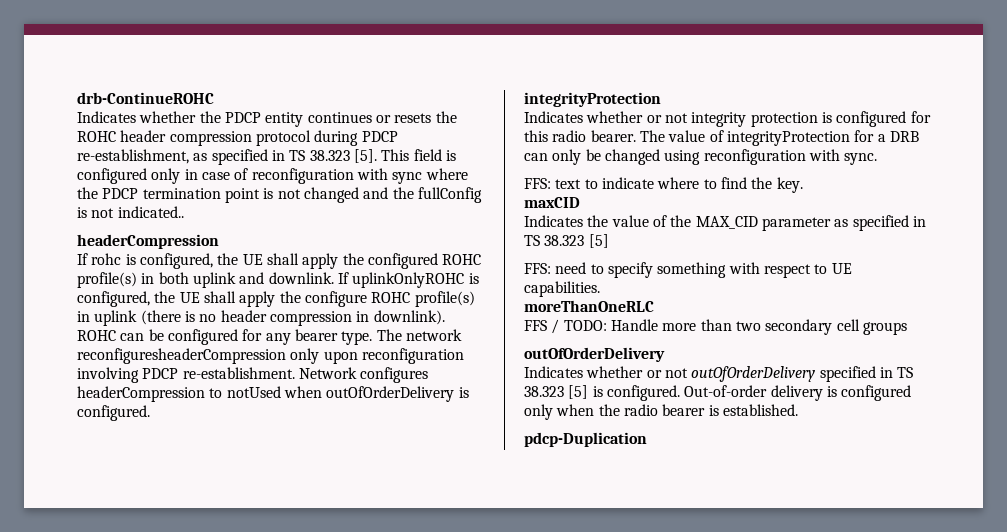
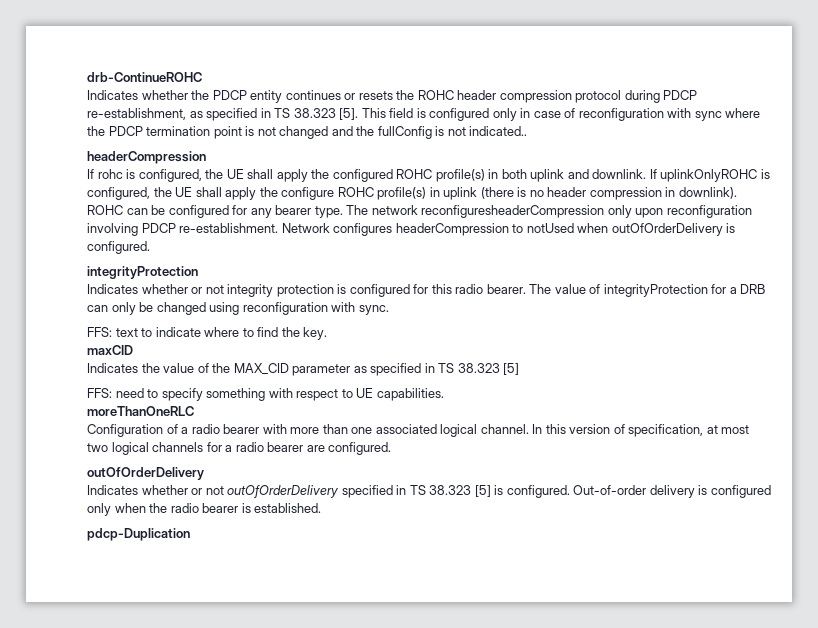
[524,319,907,335] FFS / TODO: Handle more than two secondary cell groups -> [87,424,750,437] [87,442,392,455] Configuration of a radio bearer with more than one associated logical channel. In this version of specification, at most two logical channels for a radio bearer are configured.

